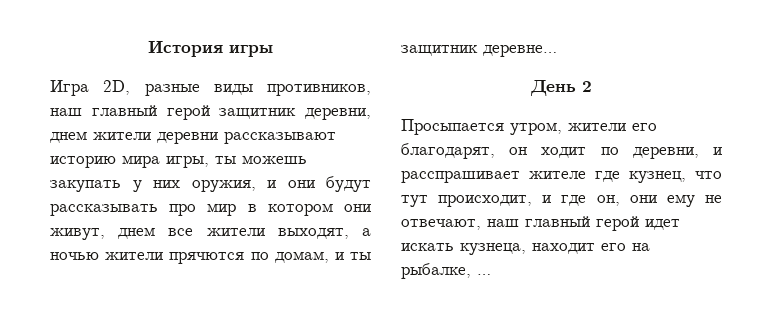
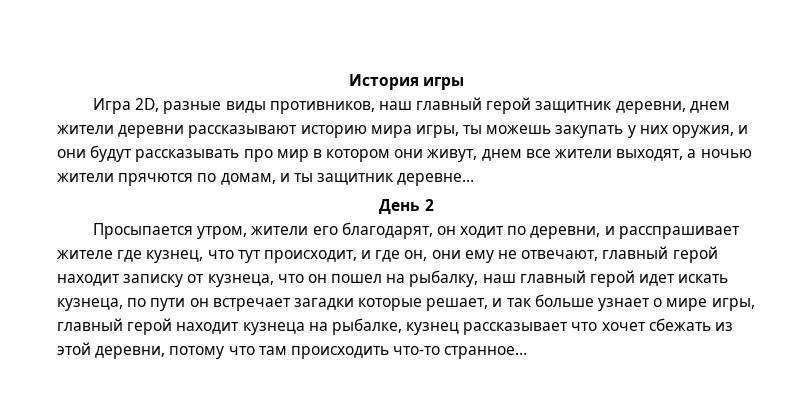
(481, 224) none -> [602,246,718,263] [57,270,479,287] главный герой находит записку от кузнеца, что он пошел на рыбалку,
[532,243,650,254] [401,263,491,279] находит его на рыбалке, … -> [127,294,755,311] [57,318,734,335] [57,342,528,359] по пути он встречает загадки которые решает, и так больше узнает о мире игры, главный герой находит кузнеца на рыбалке, кузнец рассказывает что хочет сбежать из этой деревни, потому что там происходить что-то странное…

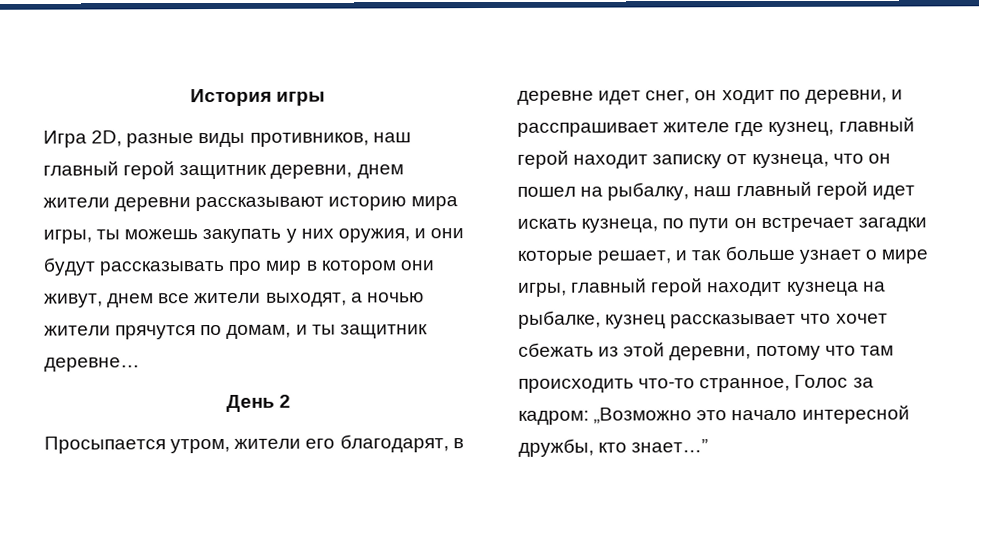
[118,173,194,186] прячются -> [115,325,197,340] прячутся
(433, 230) none -> [452,438,464,449] [517,90,691,105] в деревне идет снег,
[207,250,599,263] что тут происходит, и где он, они ему не отвечают, -> (835, 128) none
[444,346,528,359] странное… -> [699,374,874,393] [518,405,910,425] [518,438,709,457] странное, Голос за кадром: „Возможно это начало интересной дружбы, кто знает…”

